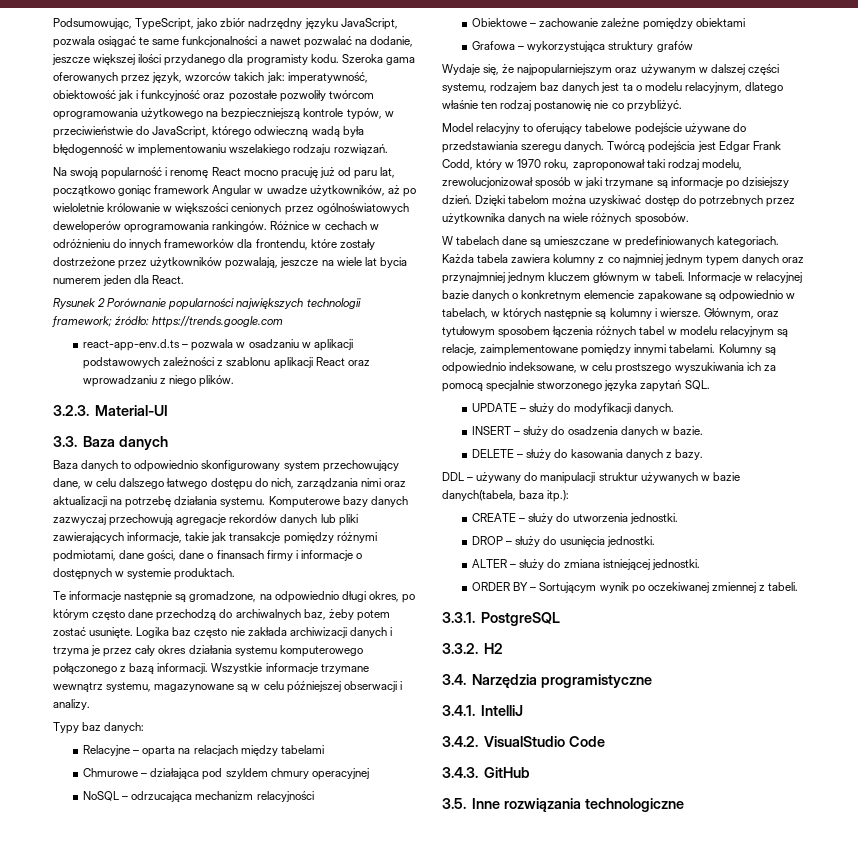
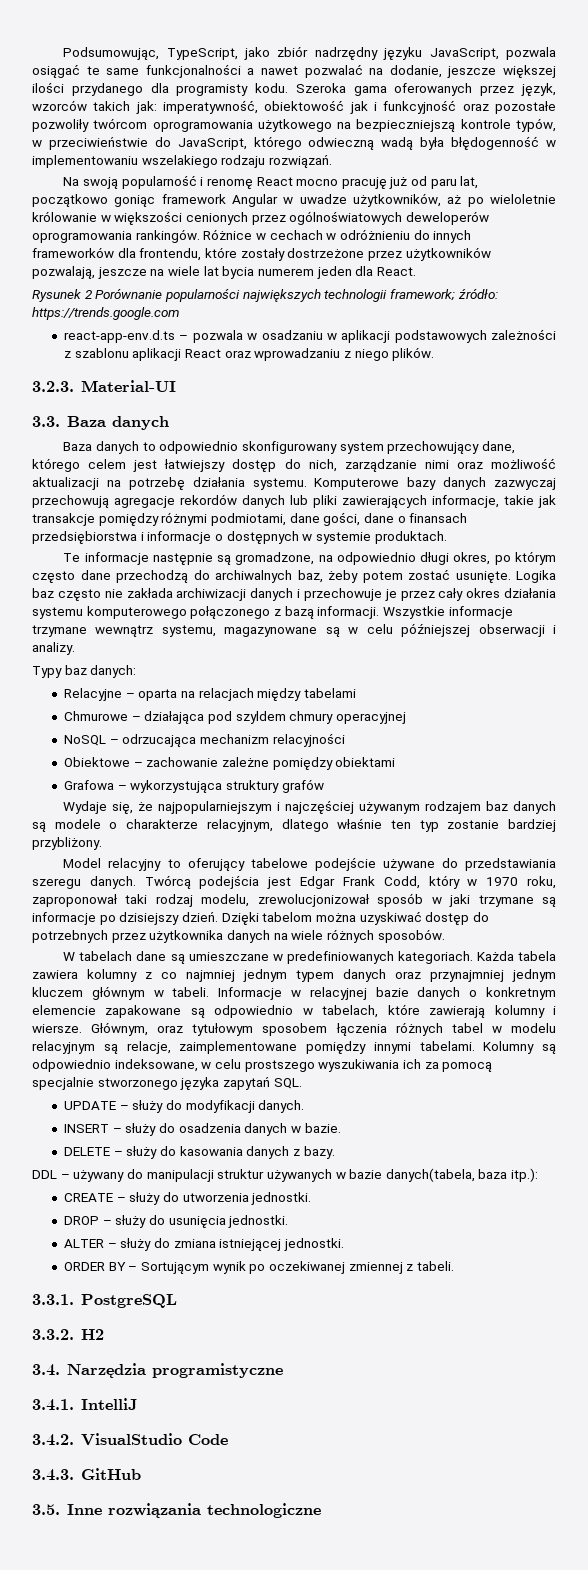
[84,478,252,490] w celu dalszego łatwego dostępu -> [32,458,277,472] którego celem jest łatwiejszy dostęp
[296,478,358,489] zarządzania -> [344,459,417,472] zarządzanie
(407, 484) none -> [491,458,557,469] możliwość
[266,550,293,561] firmy -> [32,531,137,544] przedsiębiorstwa
[53,646,89,656] trzyma -> [303,588,382,601] przechowuje
[615,64,779,75] [442,82,783,93] [442,100,682,112] oraz używanym w dalszej części systemu, rodzajem baz danych jest ta o modelu relacyjnym, dlatego właśnie ten rodzaj postanowię nie co przybliżyć. -> [277,800,556,814] [32,818,556,832] [32,837,102,850] i najczęściej używanym rodzajem baz danych są modele o charakterze relacyjnym, dlatego właśnie ten typ zostanie bardziej przybliżony.
[491,308,607,320] w których następnie są -> [387,1004,486,1018] które zawierają

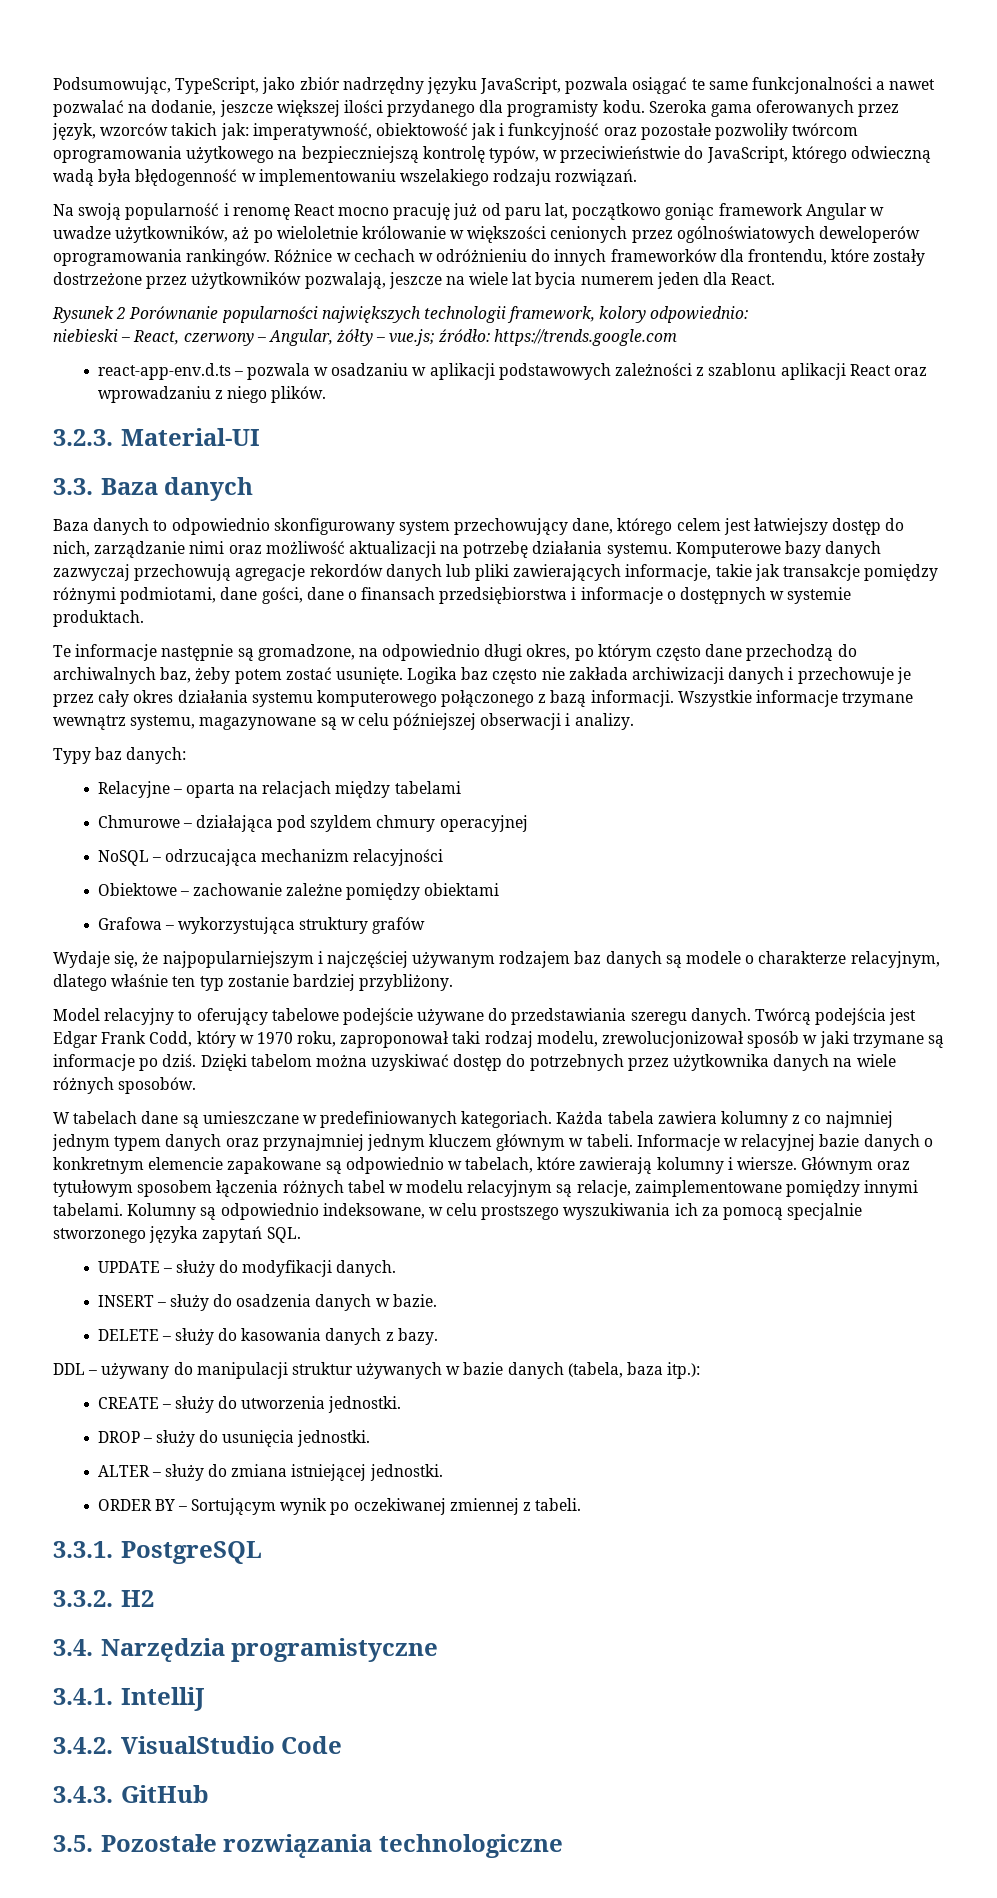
[460,119,511,129] kontrole -> [422,146,485,163] kontrolę
[389,289,455,301] framework; -> [507,306,749,323] [53,329,435,346] framework, kolory odpowiednio: // niebieski – React, czerwony – Angular, żółty – vue.js;
[119,912,218,925] dzisiejszy dzień. -> [162,1054,197,1067] dziś.
[91,1022,149,1036] Głównym, -> [801,1157,874,1174] Głównym
[385,1168,475,1182] danych(tabela, -> [507,1362,623,1379] danych (tabela,
[66,1504,102,1515] Inne -> [100,1834,217,1852] Pozostałe

